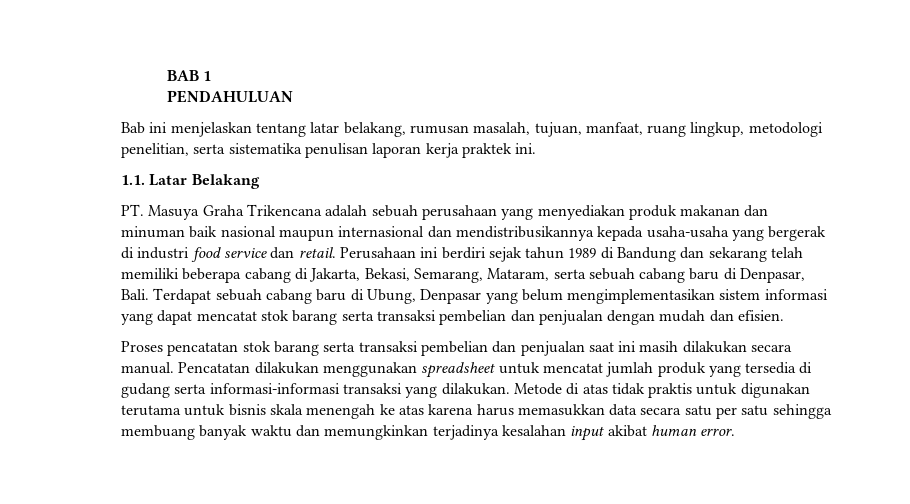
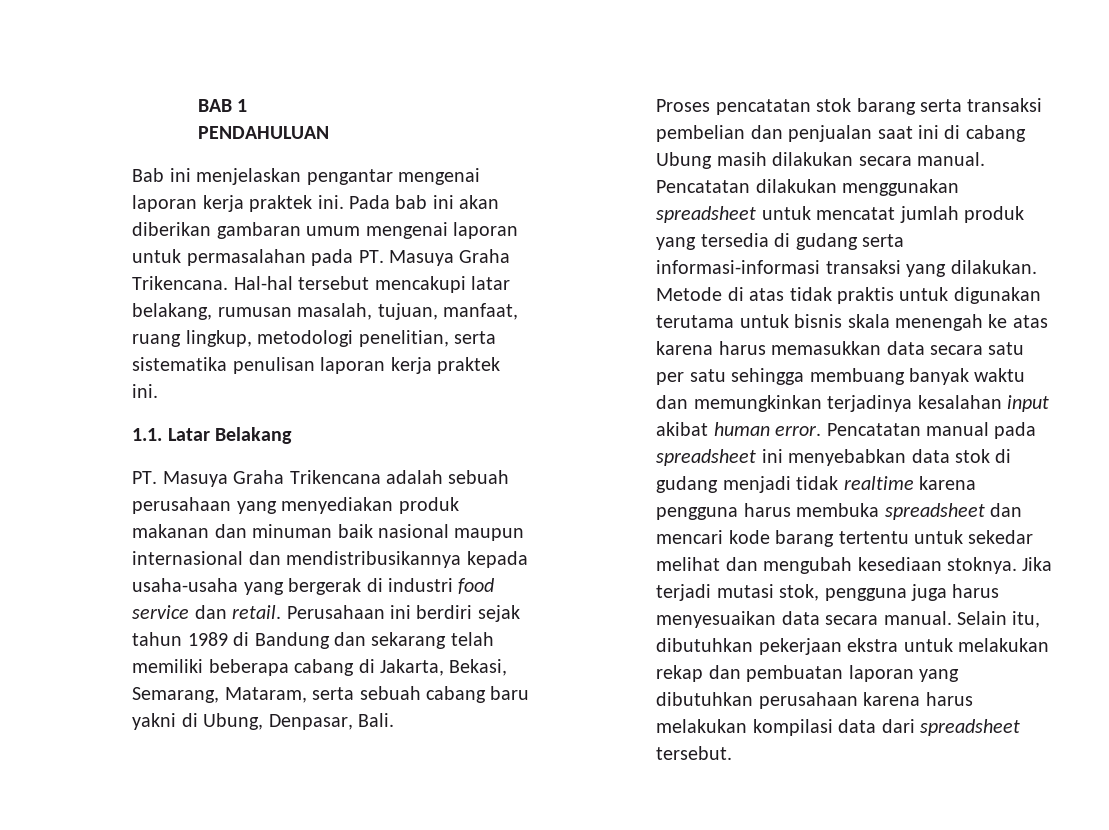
[255,123,306,137] tentang -> [306,168,481,185] [132,195,500,212] [132,222,519,239] [132,249,511,266] [132,276,466,293] pengantar mengenai laporan kerja praktek ini. Pada bab ini akan diberikan gambaran umum mengenai laporan untuk permasalahan pada PT. Masuya Graha Trikencana. Hal-hal tersebut mencakupi
[723,268,737,280] di -> [132,713,264,730] yakni di Ubung,
[153,288,828,304] [120,310,785,325] Terdapat sebuah cabang baru di Ubung, Denpasar yang belum mengimplementasikan sistem informasi yang dapat mencatat stok barang serta transaksi pembelian dan penjualan dengan mudah dan efisien. -> (395, 720) none
(637, 346) none -> [944,125,1026,142] [656,152,713,169] di cabang Ubung
(736, 432) none -> [826,422,1037,439] [656,449,1012,466] [656,476,977,493] [656,503,1023,520] [656,530,1034,547] [656,557,1053,574] [656,584,1000,601] [656,611,1041,628] [656,638,1050,655] [656,665,960,682] [656,692,973,709] [656,719,1021,736] [656,746,733,760] Pencatatan manual pada spreadsheet ini menyebabkan data stok di gudang menjadi tidak realtime karena pengguna harus membuka spreadsheet dan mencari kode barang tertentu untuk sekedar melihat dan mengubah kesediaan stoknya. Jika terjadi mutasi stok, pengguna juga harus menyesuaikan data secara manual. Selain itu, dibutuhkan pekerjaan ekstra untuk melakukan rekap dan pembuatan laporan yang dibutuhkan perusahaan karena harus melakukan kompilasi data dari spreadsheet tersebut.

